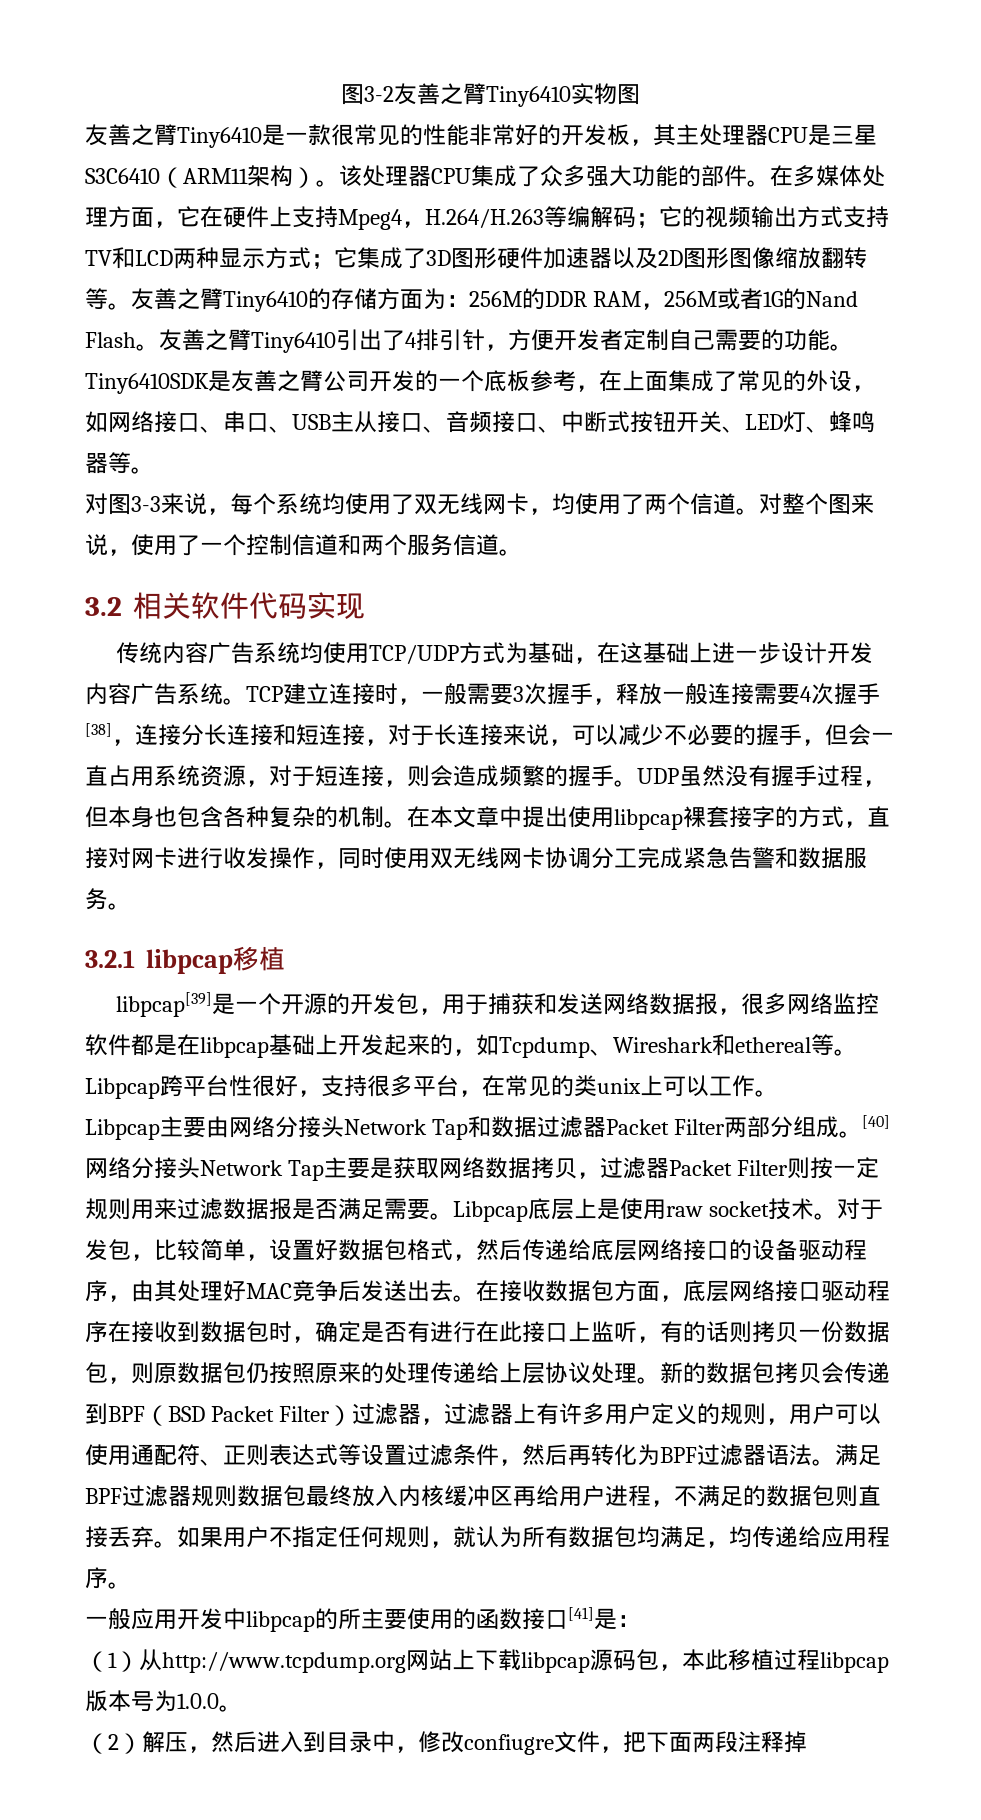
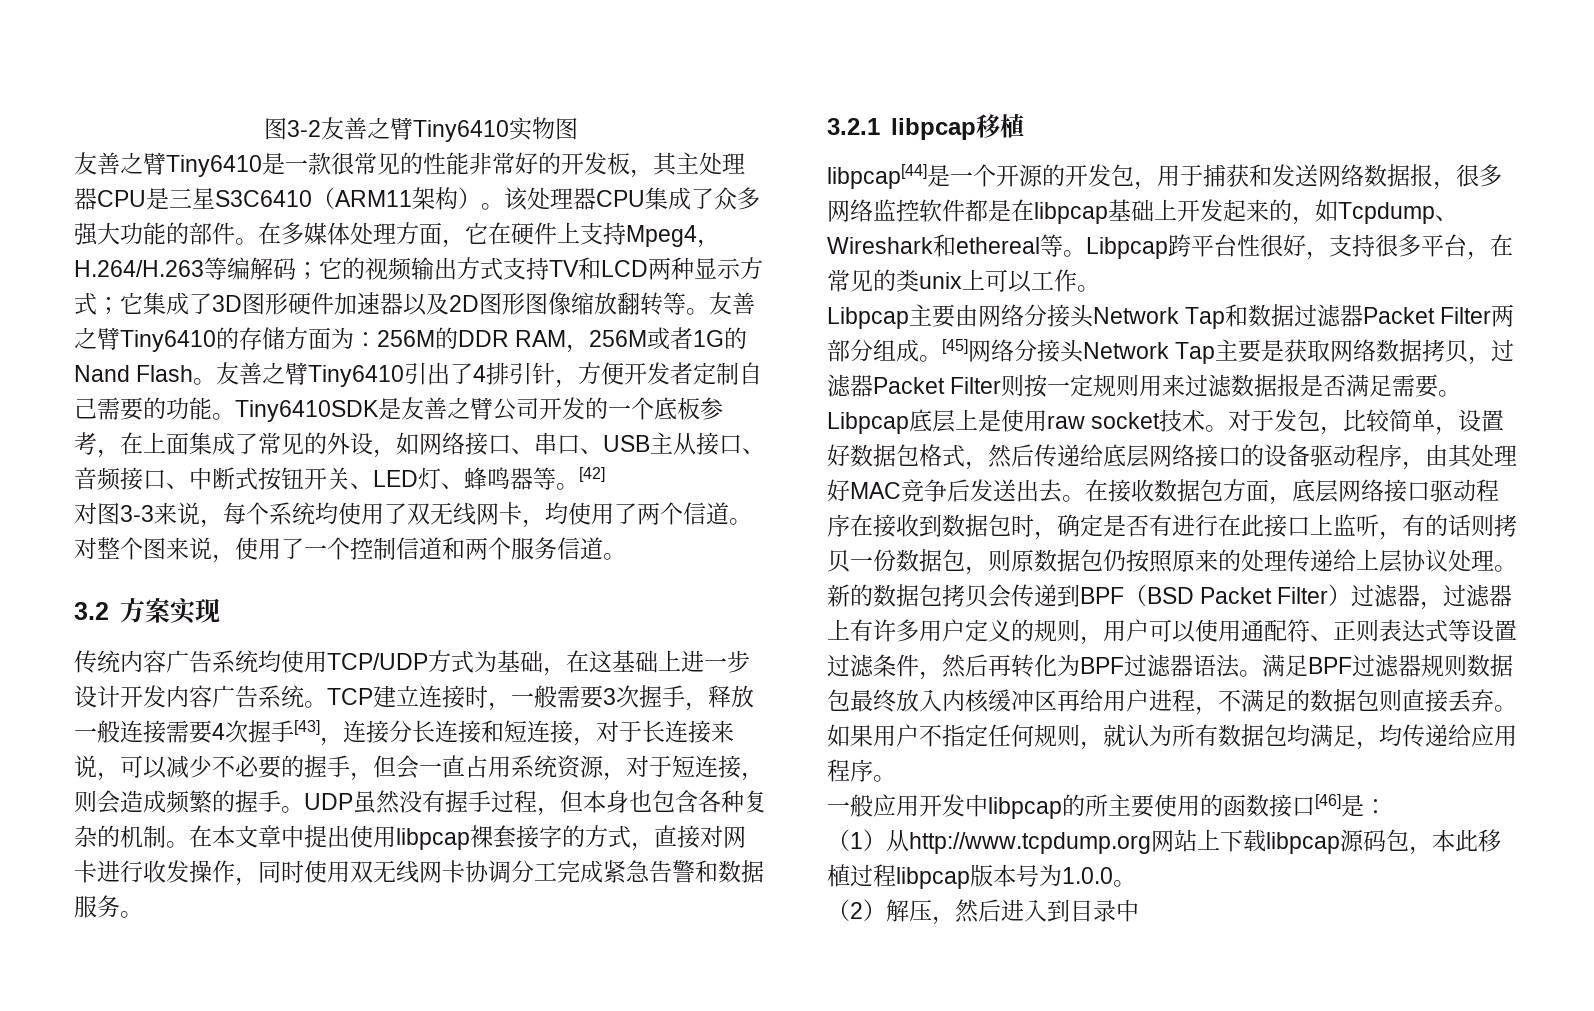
(154, 470) none -> [579,467,605,482] [42]
[133,592,308,619] 相关软件代码 -> [120,598,171,623] 方案
[85,723,112,737] [38] -> [294,720,320,735] [43]
[116,992,213,1017] libpcap[39] -> [827,164,927,189] libpcap[44]
[862,1115,891,1129] [40] -> [942,339,968,354] [45]
[568,1607,594,1621] [41] -> [1315,794,1341,809] [46]
[395,1731,807,1755] ，修改confiugre文件，把下面两段注释掉 -> (1139, 910) none

